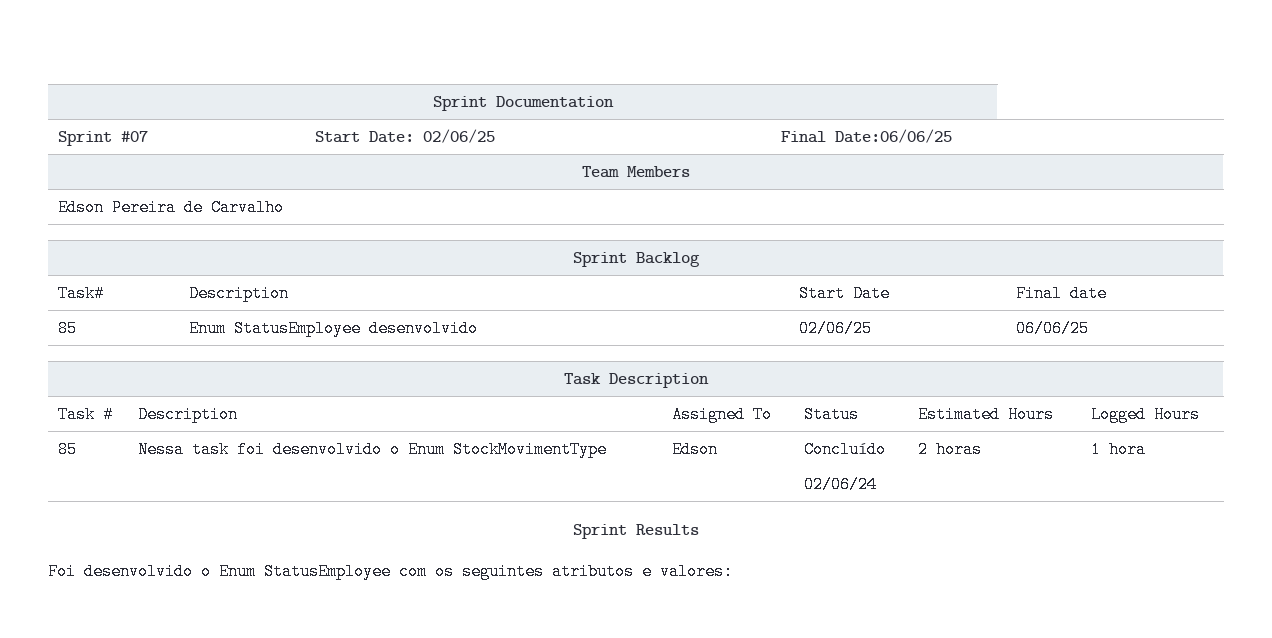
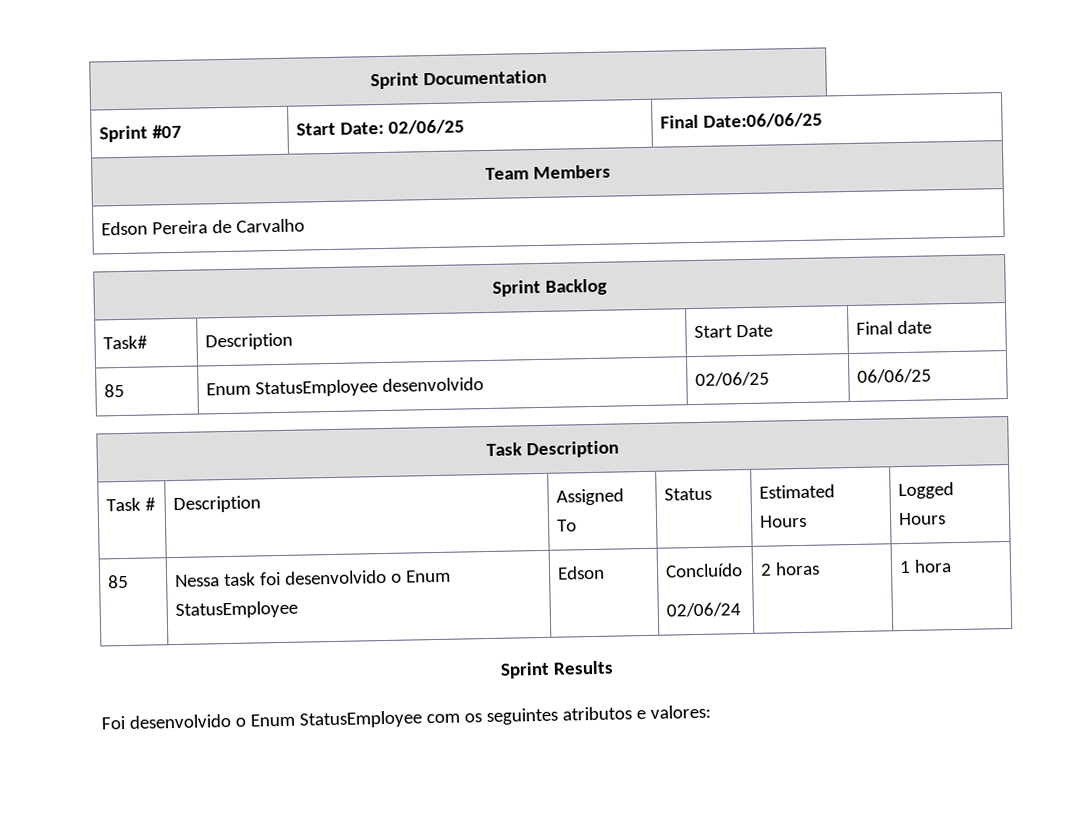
[452,441,607,458] StockMovimentType -> [175,600,299,620] StatusEmployee

